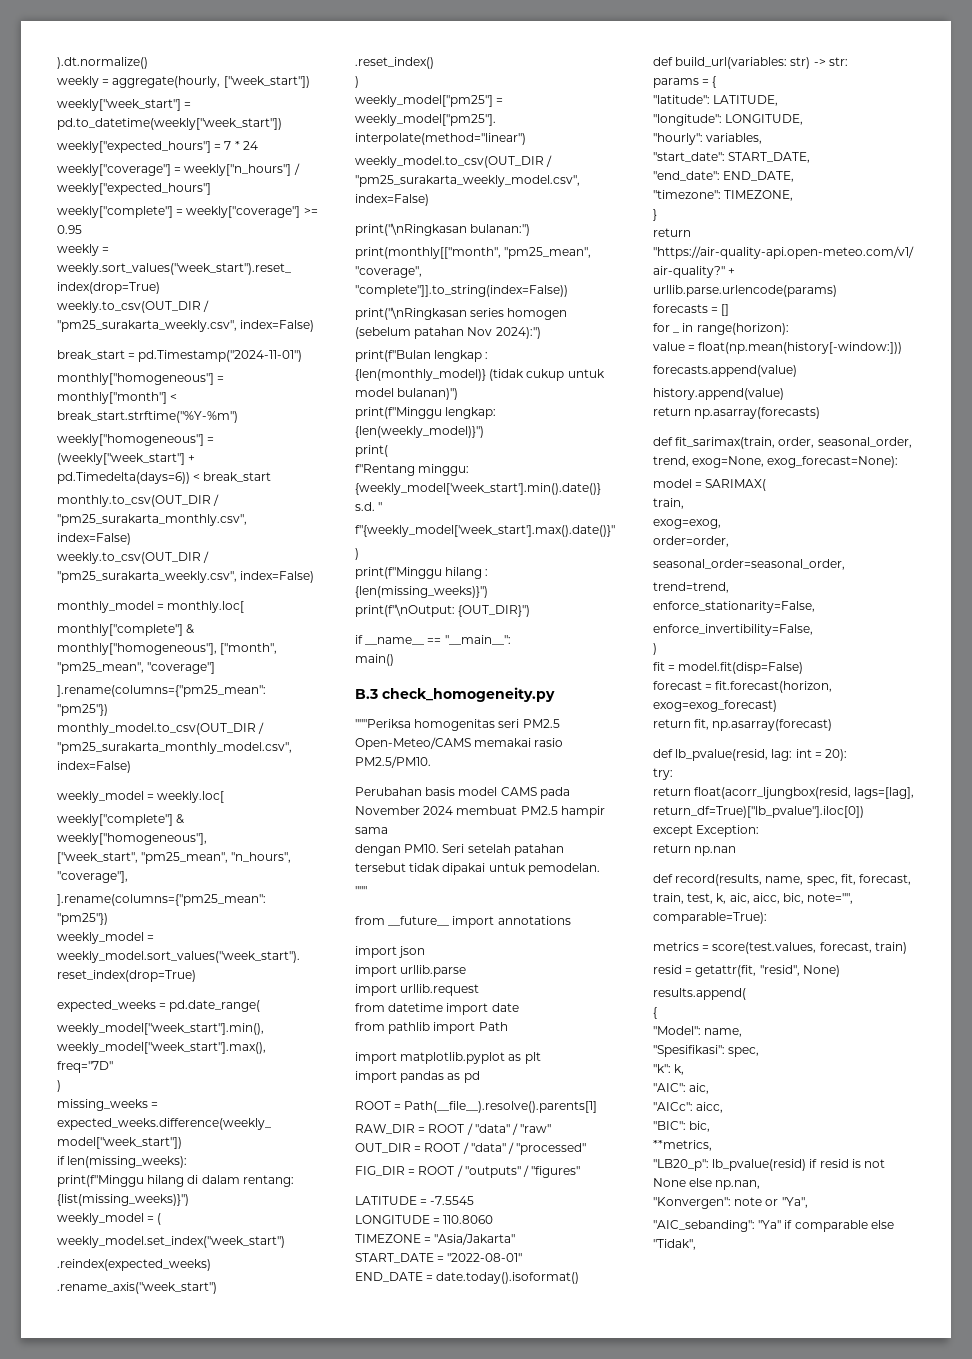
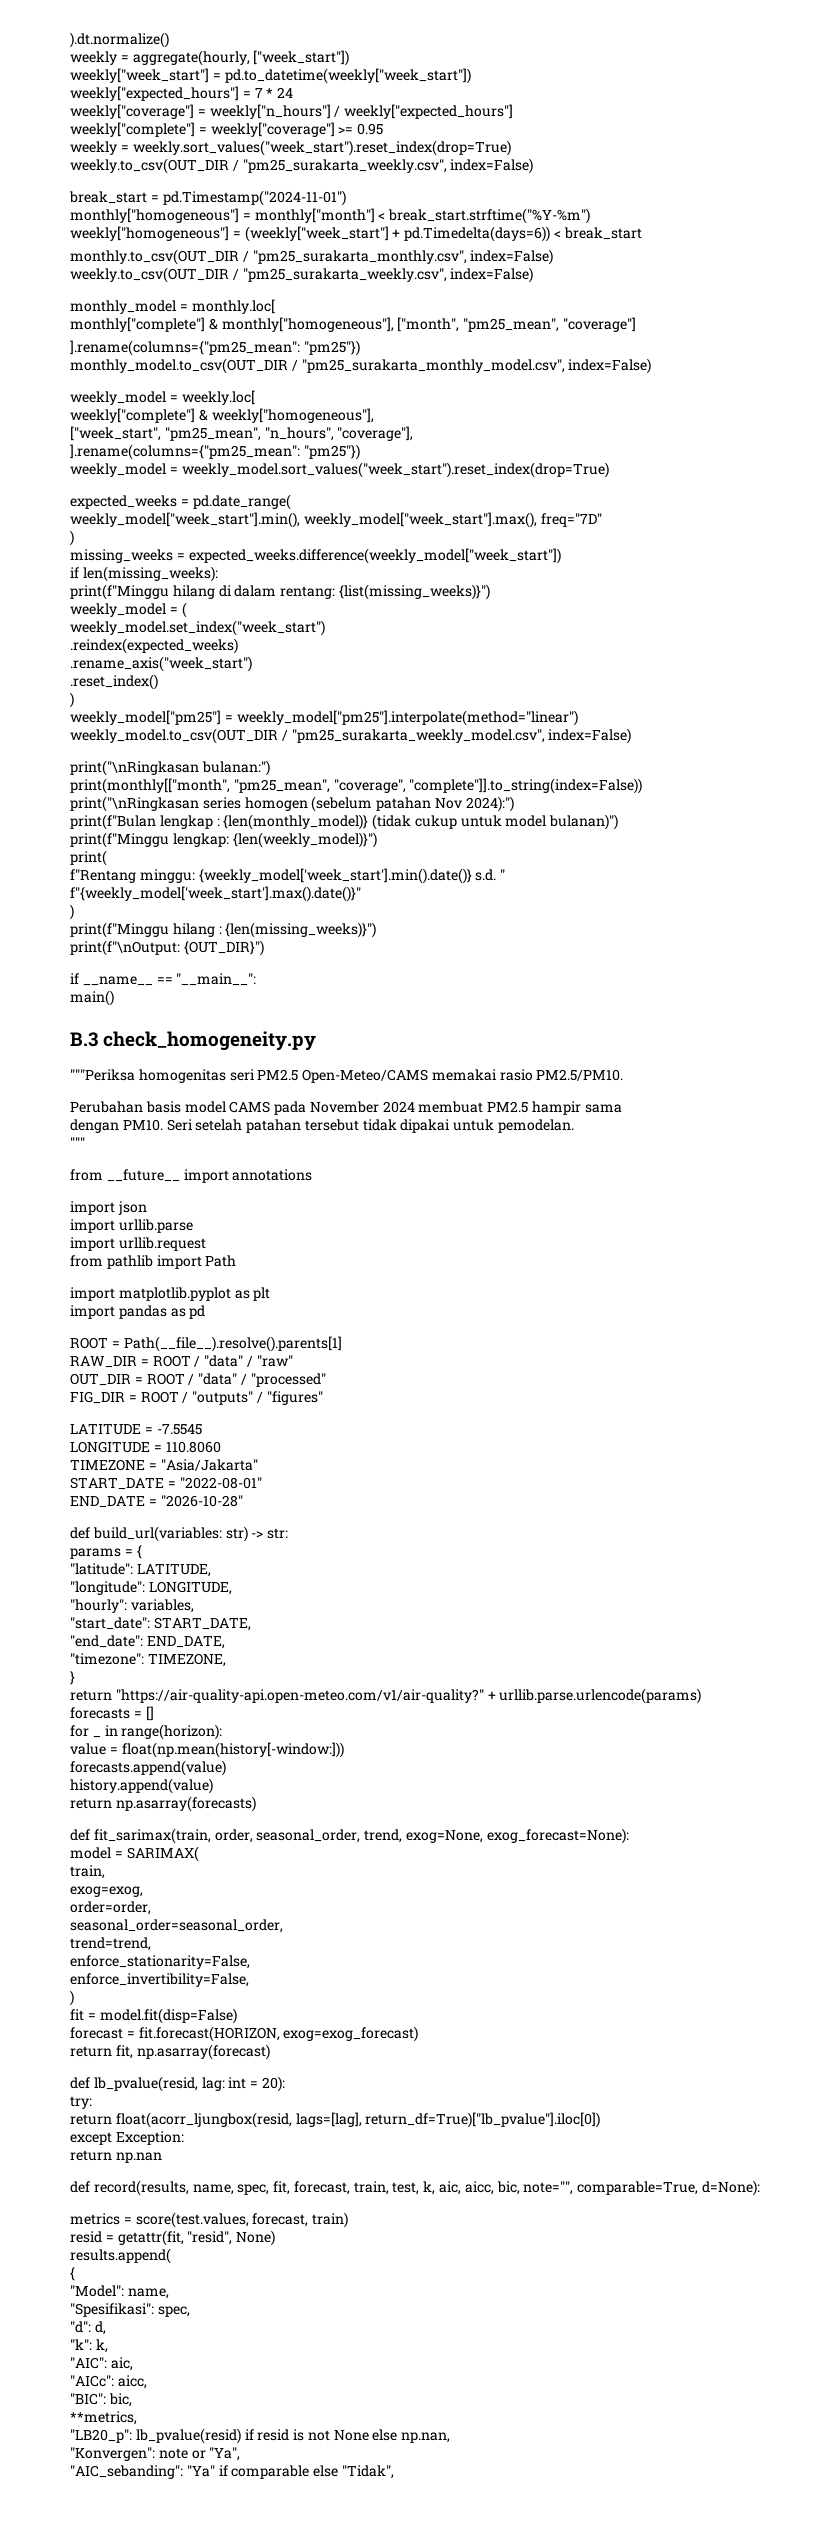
[355,1003,519,1015] // from datetime import date -> (206, 1244) none
[436,1272,580,1284] date.today().isoformat() -> [160,1495,243,1507] "2026-10-28"
[715,681,833,693] fit.forecast(horizon, -> [138,2026,280,2042] fit.forecast(HORIZON,
[653,912,767,924] comparable=True): -> [577,2180,760,2196] comparable=True, d=None):
(760, 1052) none -> [70,2321,106,2335] // "d": d,

